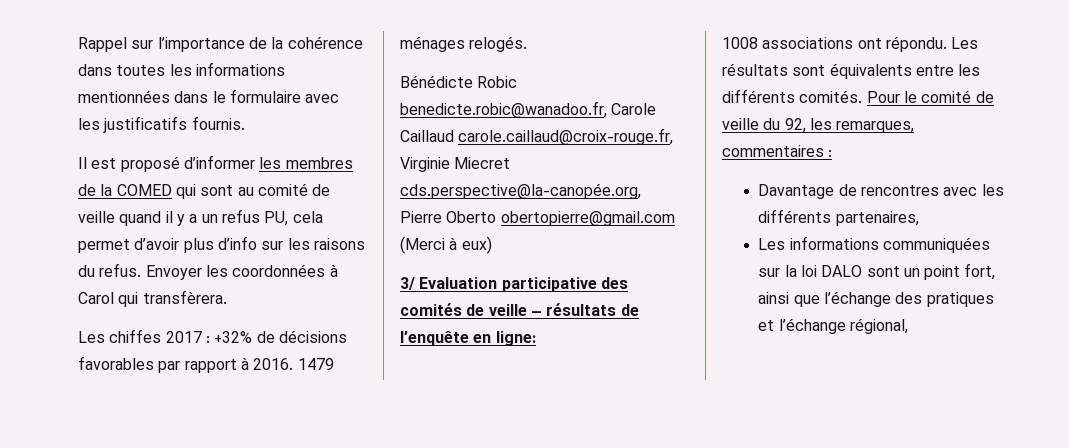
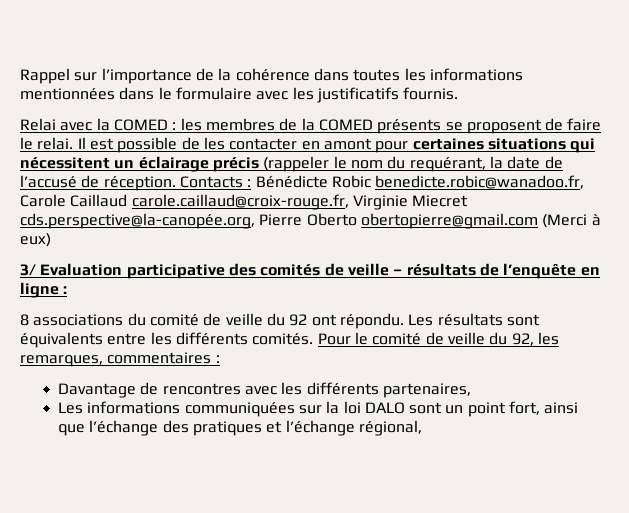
[78,155,255,172] Il est proposé d’informer -> [20,118,177,131] Relai avec la COMED :
[175,183,331,199] [78,209,323,226] [78,236,365,253] [78,263,338,280] [78,290,227,307] [78,329,347,343] [78,356,334,373] [400,36,528,52] qui sont au comité de veille quand il y a un refus PU, cela permet d’avoir plus d’info sur les raisons du refus. Envoyer les coordonnées à Carol qui transfèrera. // Les chiffes 2017 : +32% de décisions favorables par rapport à 2016. 1479 ménages relogés. // -> [377,118,602,134] [20,137,596,153] [20,156,563,172] [20,175,252,191] présents se proposent de faire le relai. Il est possible de les contacter en amont pour certaines situations qui nécessitent un éclairage précis (rappeler le nom du requérant, la date de l’accusé de réception. Contacts :
[495,331,536,346] [722,37,854,49] ligne: // 1008 associations -> [20,282,68,298] [20,313,308,326] ligne : // 8 associations du comité de veille du 92

